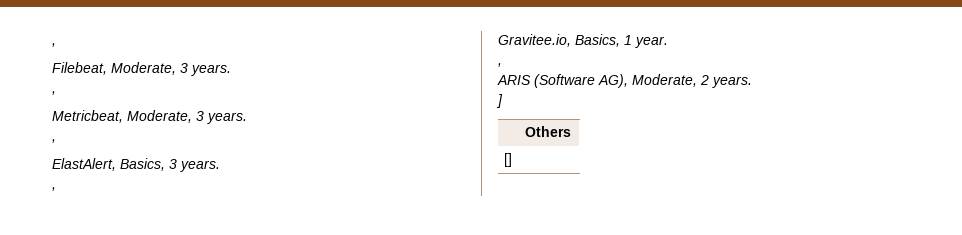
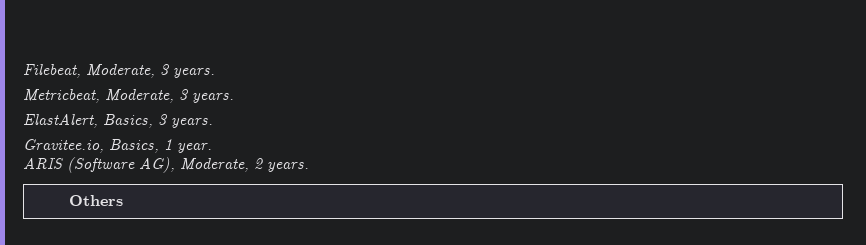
[52,43,56,47] , // -> (23, 71) none
[52,91,56,95] // , -> (215, 73) none
[52,139,56,143] // , -> (234, 98) none
[52,187,56,191] // , -> (213, 123) none
[498,63,502,67] // , -> (212, 148) none
[496,94,503,108] // ] -> (309, 167) none
[504,153,513,167] // [] -> (124, 200) none

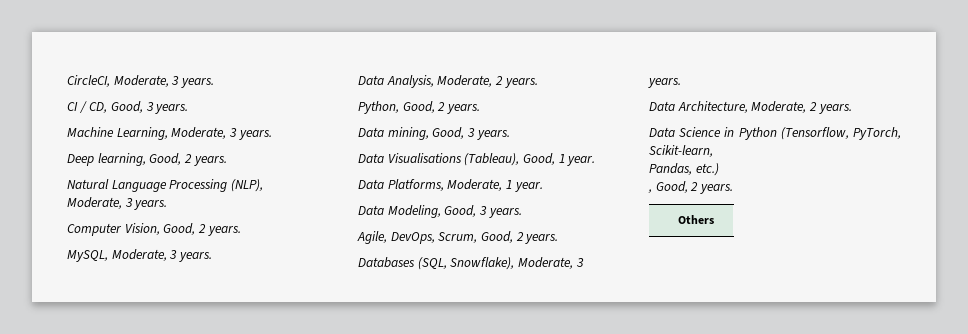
[23,64,215,78] [23,89,234,103] [23,113,213,128] [23,139,212,153] [23,157,249,173] Filebeat, Moderate, 3 years. // Metricbeat, Moderate, 3 years. // ElastAlert, Basics, 3 years. // Gravitee.io, Basics, 1 year. // ARIS (Software AG), Moderate, -> [67,75,214,88] [67,101,189,114] [67,127,272,140] [67,153,227,166] [67,179,263,192] [67,197,168,210] [67,223,241,236] [67,249,212,262] [358,75,538,88] [358,101,480,114] [358,127,510,140] [358,153,596,166] [358,179,543,192] [358,205,522,218] [357,231,559,244] [358,257,584,270] [648,78,681,88] [649,101,852,114] [649,127,901,140] [649,145,713,157] [649,163,719,176] [648,181,688,193] CircleCI, Moderate, 3 years. // CI / CD, Good, 3 years. // Machine Learning, Moderate, 3 years. // Deep learning, Good, 2 years. // Natural Language Processing (NLP), Moderate, 3 years. // Computer Vision, Good, 2 years. // MySQL, Moderate, 3 years. // Data Analysis, Moderate, 2 years. // Python, Good, 2 years. // Data mining, Good, 3 years. // Data Visualisations (Tableau), Good, 1 year. // Data Platforms, Moderate, 1 year. // Data Modeling, Good, 3 years. // Agile, DevOps, Scrum, Good, 2 years. // Databases (SQL, Snowflake), Moderate, 3 years. // Data Architecture, Moderate, 2 years. // Data Science in Python (Tensorflow, PyTorch, Scikit-learn, // Pandas, etc.) // , Good,

